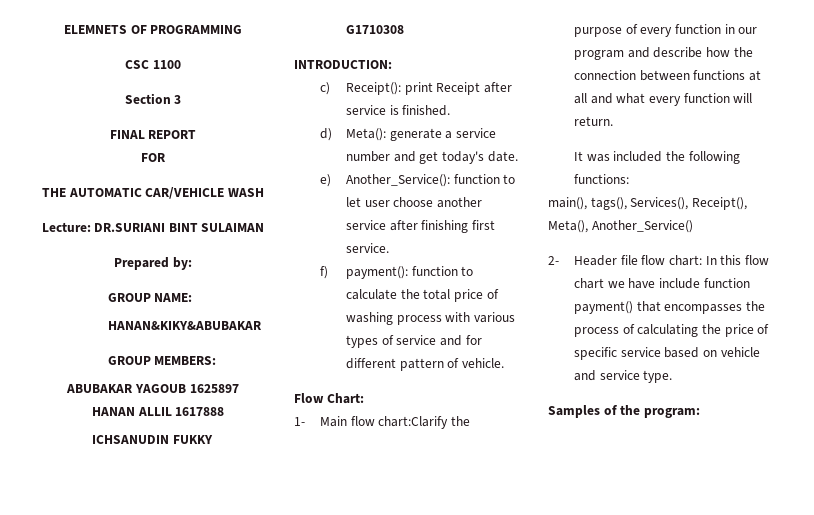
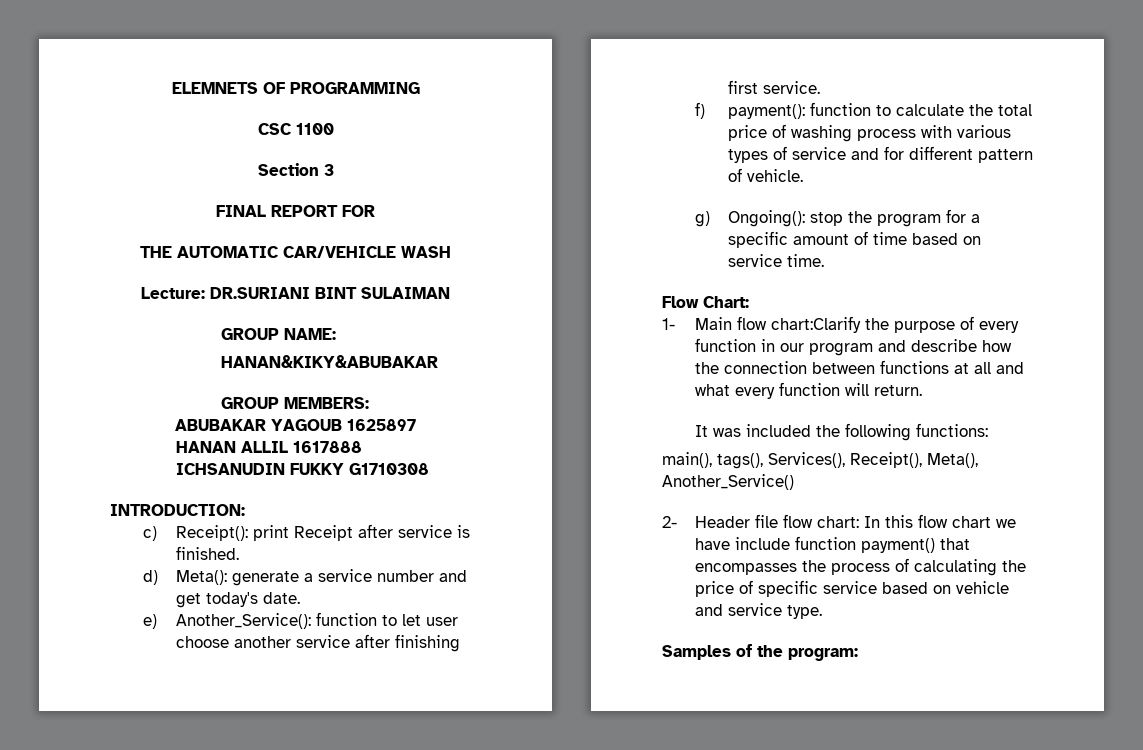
(197, 134) // -> (338, 211) none
[114,257,192,270] // Prepared by: -> (450, 293) none
(505, 363) none -> [694,209,980,227] [727,231,981,248] [727,254,824,267] // g) Ongoing(): stop the program for a specific amount of time based on service time.

